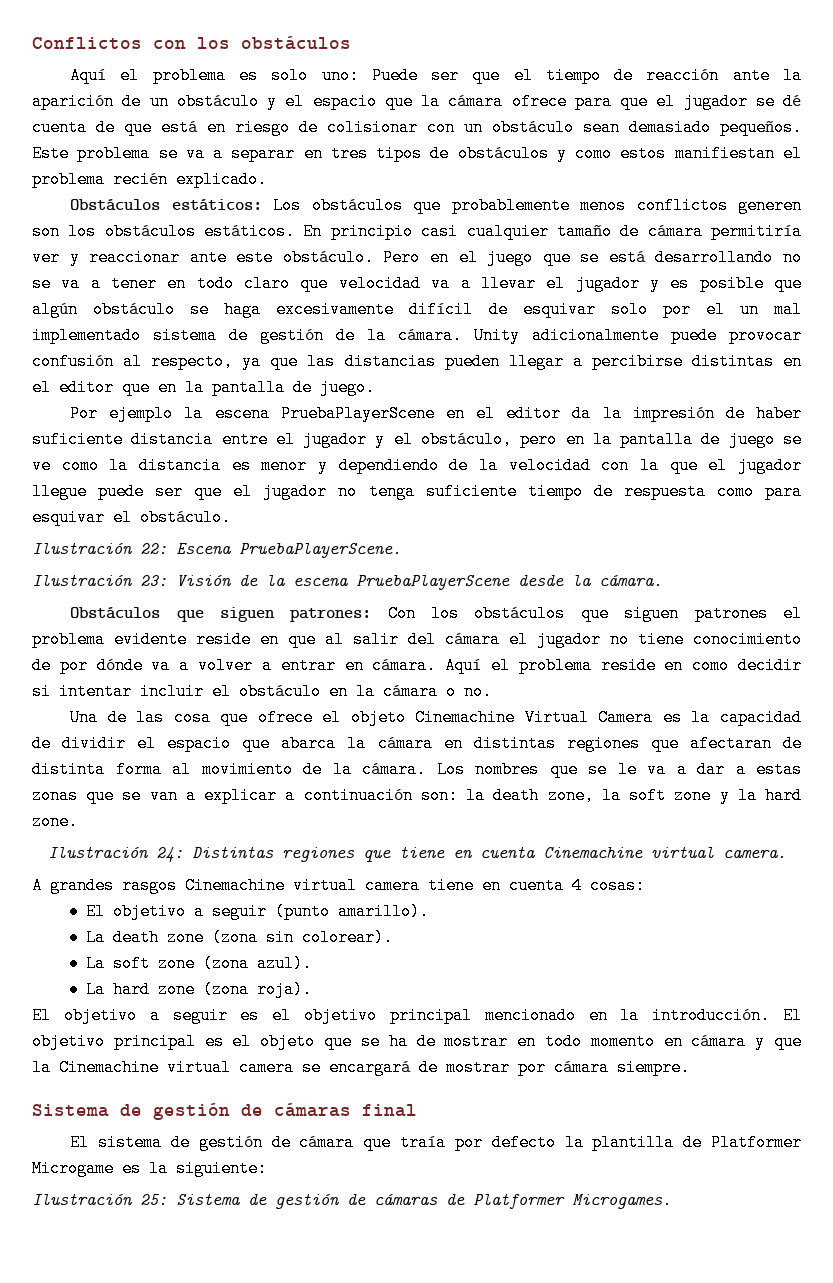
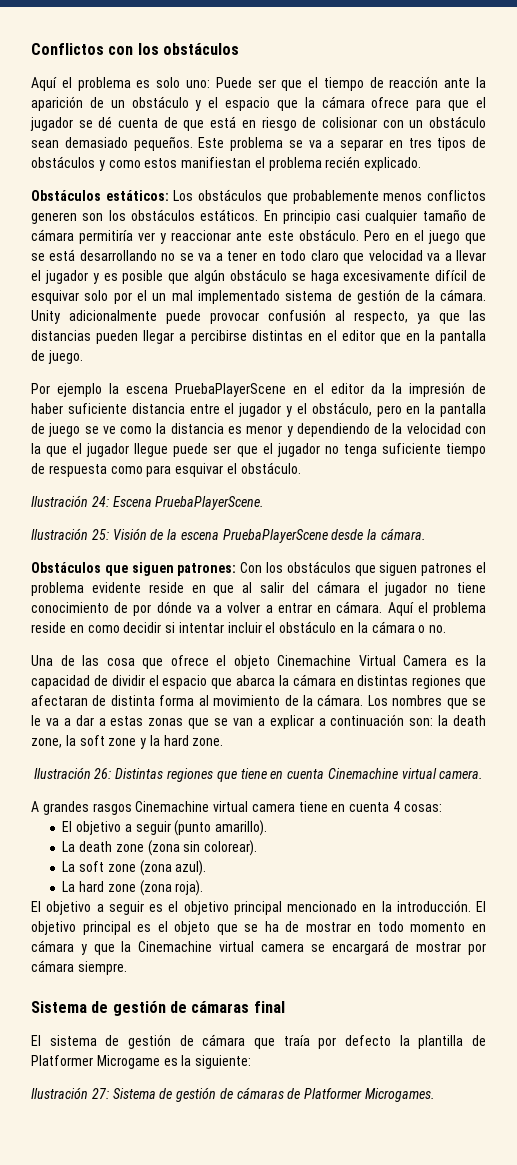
[140,543,167,554] 22: -> [91,496,109,507] 24:
[140,575,167,586] 23: -> [91,529,109,540] 25:
[155,847,183,863] 24: -> [94,768,112,779] 26:
[140,1194,167,1205] 25: -> [91,1088,109,1099] 27:

